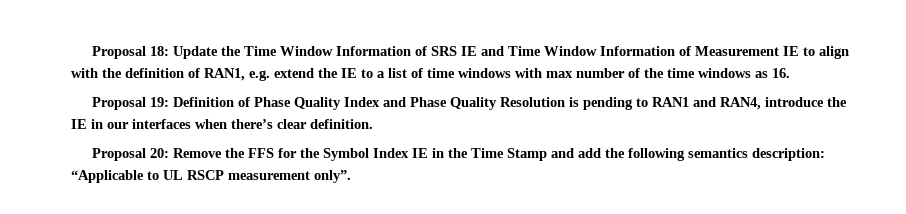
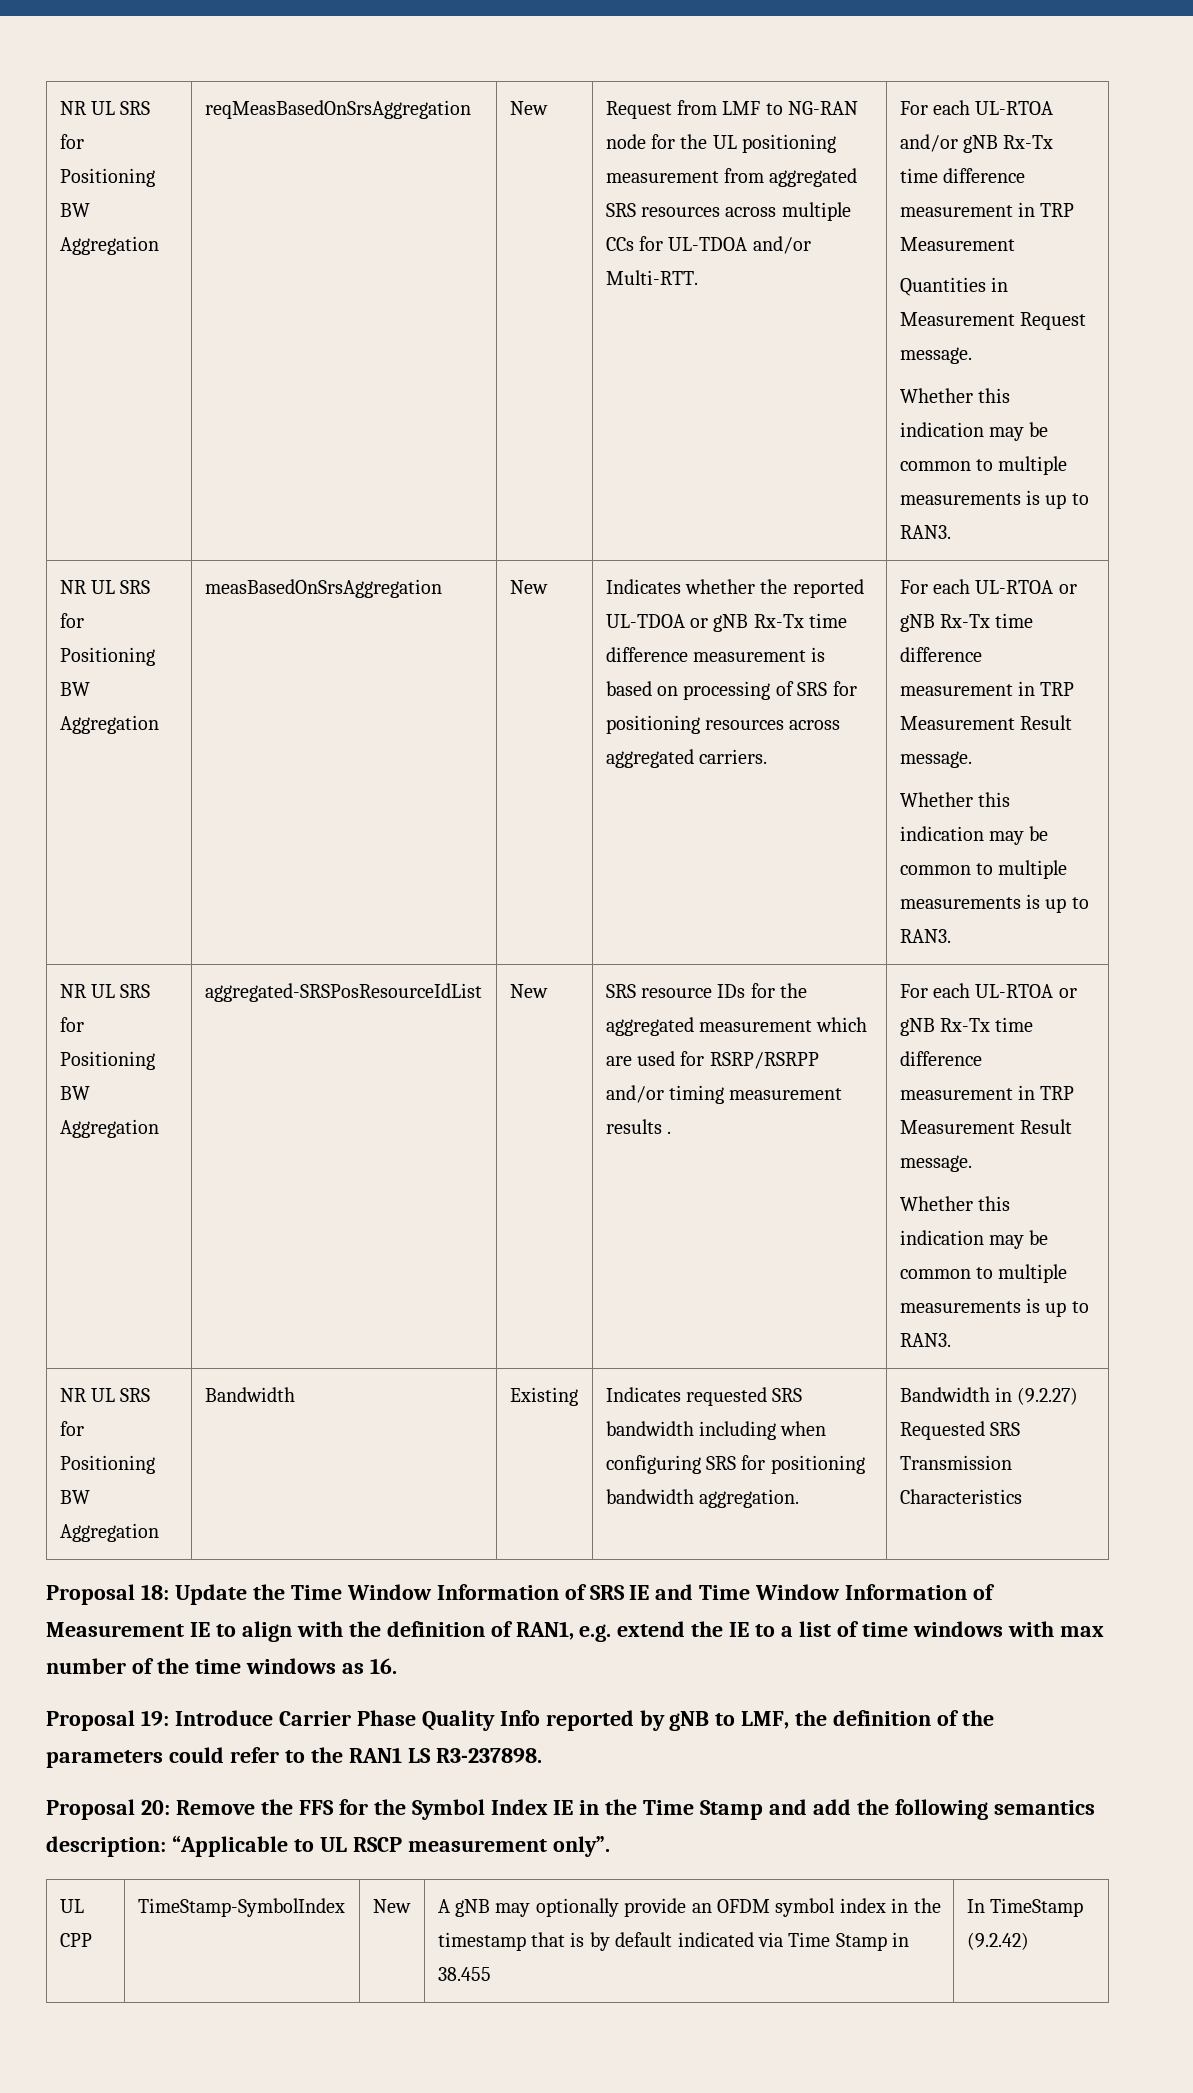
(91, 52) none -> [59,101,151,115] [59,134,84,149] [59,168,155,187] [59,203,90,217] [59,236,159,255] [204,100,471,119] [509,101,548,115] [605,100,859,119] [605,134,837,153] [605,168,858,187] [605,202,851,221] [605,236,811,254] [605,270,698,285] [899,100,1054,115] [899,134,1054,153] [899,168,1025,183] [899,202,1075,217] [899,237,1015,251] [899,277,1008,296] [899,312,1086,330] [899,347,972,364] [899,388,1010,403] [899,422,1049,441] [899,456,1068,475] [899,490,1089,509] [899,525,951,539] [59,580,151,594] [59,613,84,628] [59,647,155,666] [59,682,90,696] [59,715,159,734] [204,579,442,598] [509,580,548,594] [605,579,864,598] [605,613,848,632] [605,647,826,662] [605,681,857,700] [605,715,841,734] [605,749,767,768] [899,579,1077,594] [899,613,1034,632] [899,647,982,662] [899,681,1075,696] [899,715,1072,730] [899,751,972,768] [899,792,1010,807] [899,826,1049,845] [899,860,1068,879] [899,894,1089,913] [899,929,951,943] [59,984,151,998] [59,1017,84,1032] [59,1051,155,1070] [59,1086,90,1100] [59,1119,159,1138] [204,983,482,1002] [509,984,548,998] [605,983,808,998] [605,1017,868,1036] [605,1051,819,1069] [605,1085,843,1104] [605,1119,671,1134] [899,983,1077,998] [899,1017,1034,1036] [899,1051,982,1066] [899,1085,1075,1100] [899,1119,1072,1134] [899,1155,972,1172] [899,1196,1010,1211] [899,1230,1049,1249] [899,1264,1068,1283] [899,1298,1089,1317] [899,1333,951,1347] [59,1388,151,1402] [59,1421,84,1436] [59,1455,155,1474] [59,1490,90,1504] [59,1523,159,1542] [204,1387,295,1402] [509,1387,578,1406] [605,1387,803,1406] [605,1421,827,1440] [605,1455,865,1474] [605,1489,799,1508] [899,1387,1079,1405] [899,1421,1020,1440] [899,1455,1012,1470] [899,1489,1022,1504] NR UL SRS for Positioning BW Aggregation | reqMeasBasedOnSrsAggregation | New | Request from LMF to NG-RAN node for the UL positioning measurement from aggregated SRS resources across multiple CCs for UL-TDOA and/or Multi-RTT. | For each UL-RTOA and/or gNB Rx-Tx time difference measurement in TRP Measurement // Quantities in Measurement Request message. // Whether this indication may be common to multiple measurements is up to RAN3. // NR UL SRS for Positioning BW Aggregation | measBasedOnSrsAggregation | New | Indicates whether the reported UL-TDOA or gNB Rx-Tx time difference measurement is based on processing of SRS for positioning resources across aggregated carriers. | For each UL-RTOA or gNB Rx-Tx time difference measurement in TRP Measurement Result message. // Whether this indication may be common to multiple measurements is up to RAN3. // NR UL SRS for Positioning BW Aggregation | aggregated-SRSPosResourceIdList | New | SRS resource IDs for the aggregated measurement which are used for RSRP/RSRPP and/or timing measurement results . | For each UL-RTOA or gNB Rx-Tx time difference measurement in TRP Measurement Result message. // Whether this indication may be common to multiple measurements is up to RAN3. // NR UL SRS for Positioning BW Aggregation | Bandwidth | Existing | Indicates requested SRS bandwidth including when configuring SRS for positioning bandwidth aggregation. | Bandwidth in (9.2.27) Requested SRS Transmission Characteristics //
[172,97,847,110] [71,119,373,129] Definition of Phase Quality Index and Phase Quality Resolution is pending to RAN1 and RAN4, introduce the IE in our interfaces when there’s clear definition. -> [174,1710,995,1731] [46,1747,542,1768] Introduce Carrier Phase Quality Info reported by gNB to LMF, the definition of the parameters could refer to the RAN1 LS R3-237898.
(351, 176) none -> [59,1899,84,1913] [59,1933,92,1947] [137,1898,345,1917] [372,1899,411,1913] [437,1898,941,1917] [437,1932,910,1951] [437,1967,491,1981] [966,1898,1083,1917] [966,1932,1029,1950] // UL CPP | TimeStamp-SymbolIndex | New | A gNB may optionally provide an OFDM symbol index in the timestamp that is by default indicated via Time Stamp in 38.455 | In TimeStamp (9.2.42)

